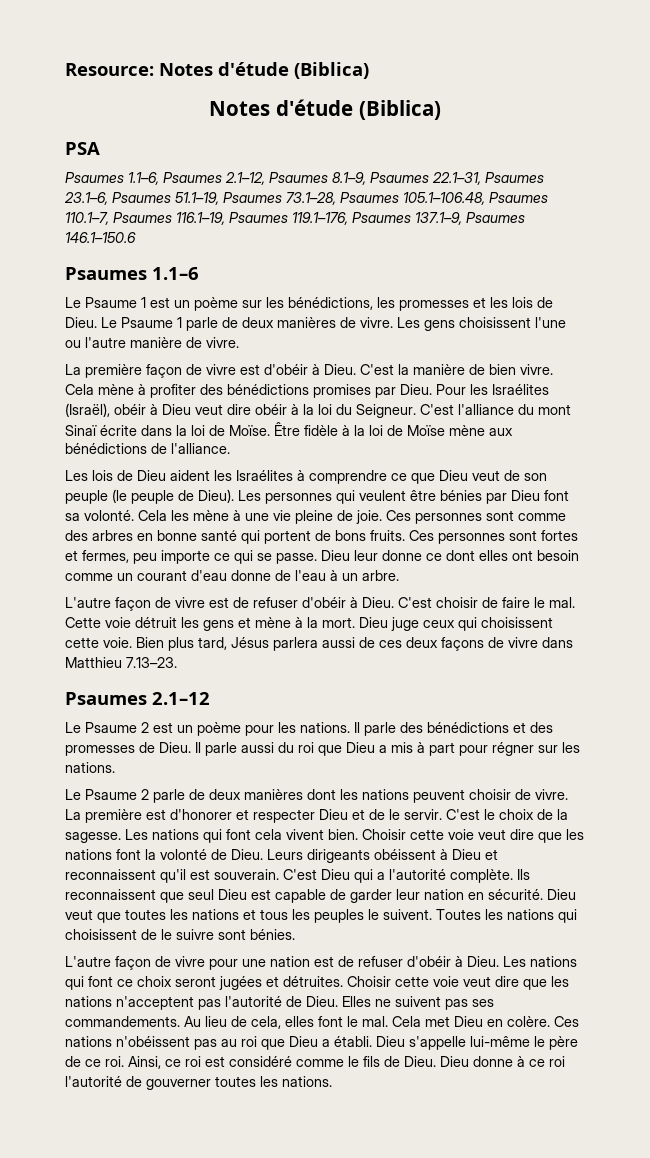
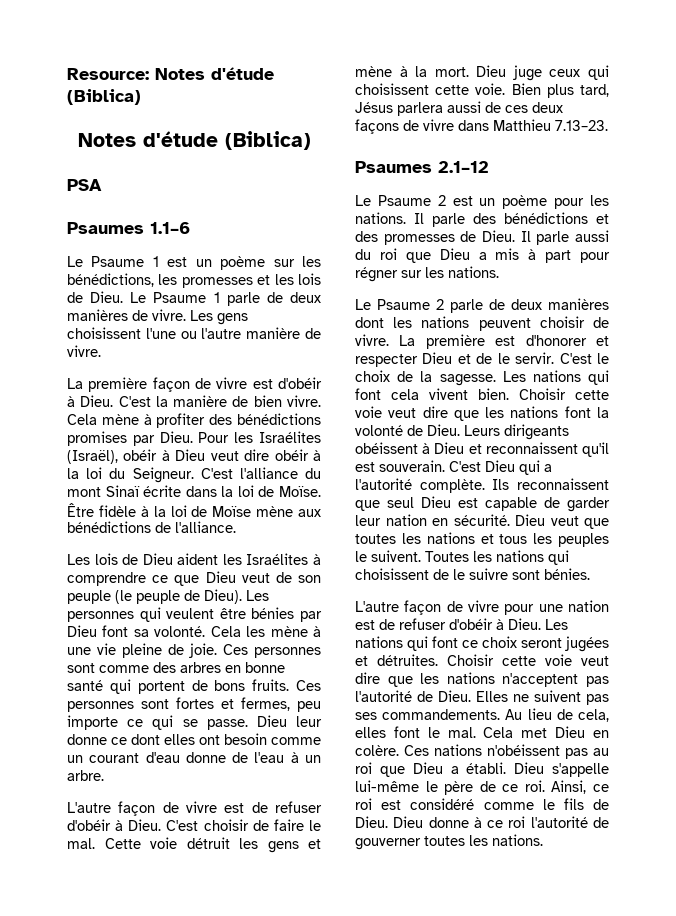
[65,172,544,185] [64,192,548,205] [65,212,525,225] [65,232,136,243] // Psaumes 1.1–6, Psaumes 2.1–12, Psaumes 8.1–9, Psaumes 22.1–31, Psaumes 23.1–6, Psaumes 51.1–19, Psaumes 73.1–28, Psaumes 105.1–106.48, Psaumes 110.1–7, Psaumes 116.1–19, Psaumes 119.1–176, Psaumes 137.1–9, Psaumes 146.1–150.6 -> (102, 185) none

